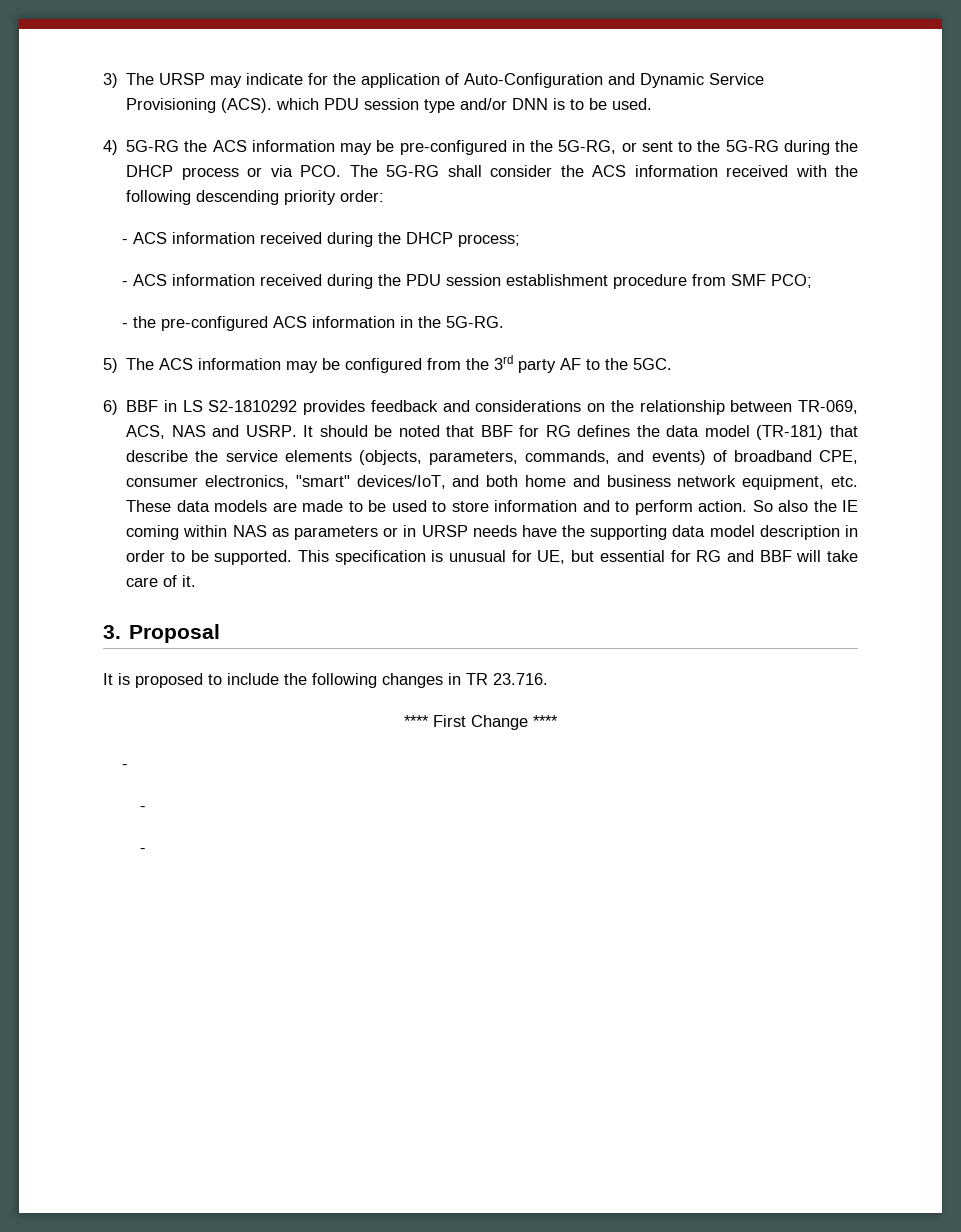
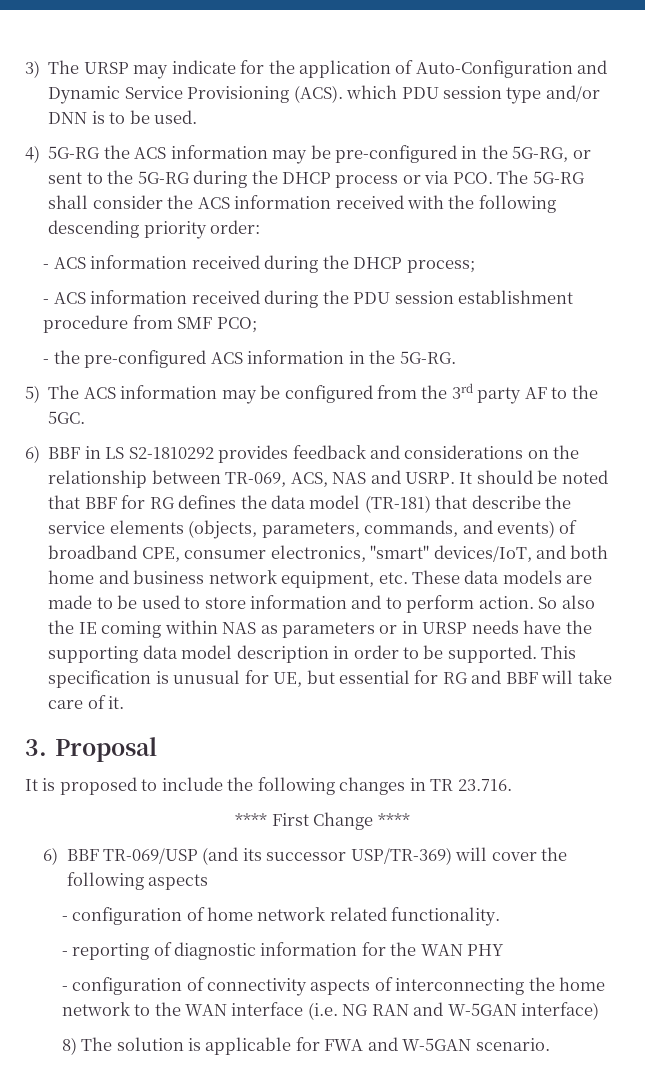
[121,764,128,769] [140,806,147,811] [140,848,147,853] - // - // - -> [43,847,568,865] [66,872,209,890] [61,907,501,926] [61,942,505,960] [61,977,606,996] [61,1002,600,1020] [61,1037,550,1055] 6) BBF TR-069/USP (and its successor USP/TR-369) will cover the following aspects // - configuration of home network related functionality. // - reporting of diagnostic information for the WAN PHY // - configuration of connectivity aspects of interconnecting the home network to the WAN interface (i.e. NG RAN and W-5GAN interface) // 8) The solution is applicable for FWA and W-5GAN scenario.

